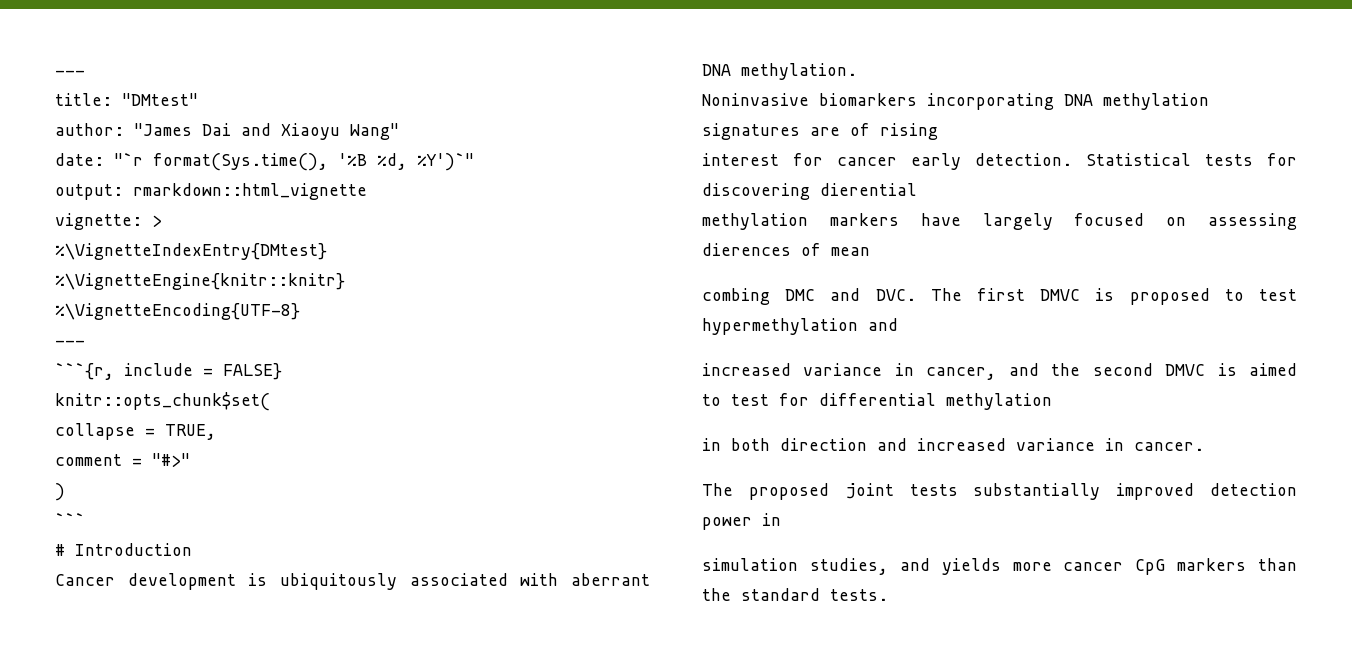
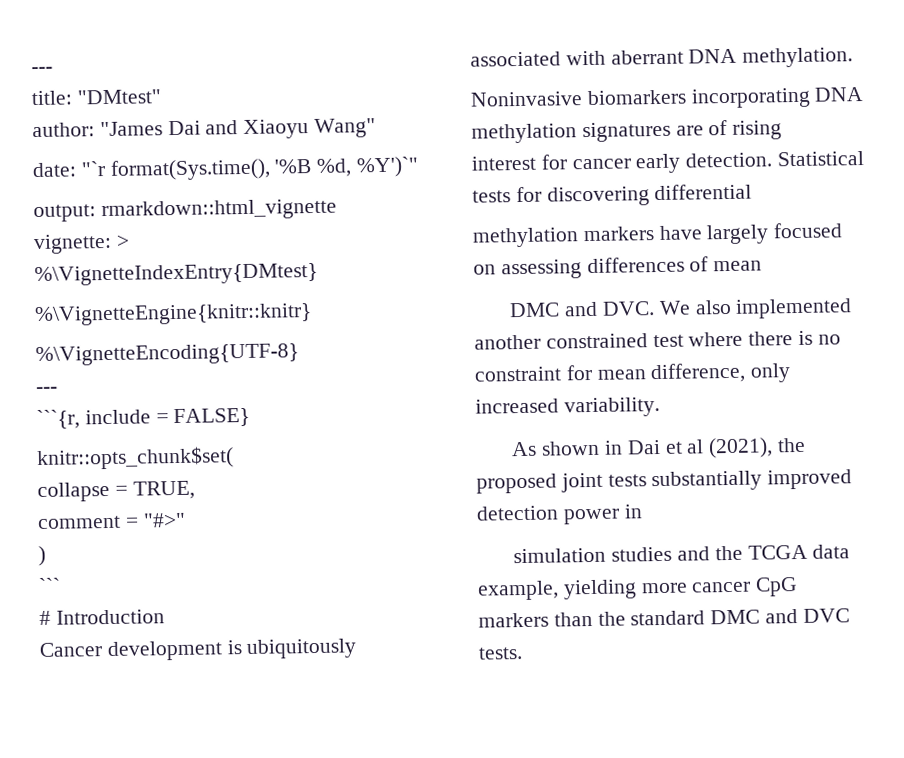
[820,183,917,196] dierential -> [654,183,753,201] differential
[702,243,791,256] dierences -> [586,256,685,274] differences
[702,288,770,305] combing -> (763, 266) none
[930,288,1297,305] [702,318,898,335] [702,363,1297,380] [702,393,1052,410] [702,438,1204,451] [702,483,733,496] The first DMVC is proposed to test hypermethylation and // increased variance in cancer, and the second DMVC is aimed to test for differential methylation // in both direction and increased variance in cancer. // The -> [658,298,853,319] [474,330,841,350] [474,362,792,384] [475,396,660,418] [511,437,806,459] We also implemented another constrained test where there is no constraint for mean difference, only increased variability. // As shown in Dai et al (2021), the
[809,558,1001,575] studies, and yields -> [611,544,851,562] [477,579,637,601] studies and the TCGA data example, yielding
(820, 594) none -> [710,608,850,625] DMC and DVC

